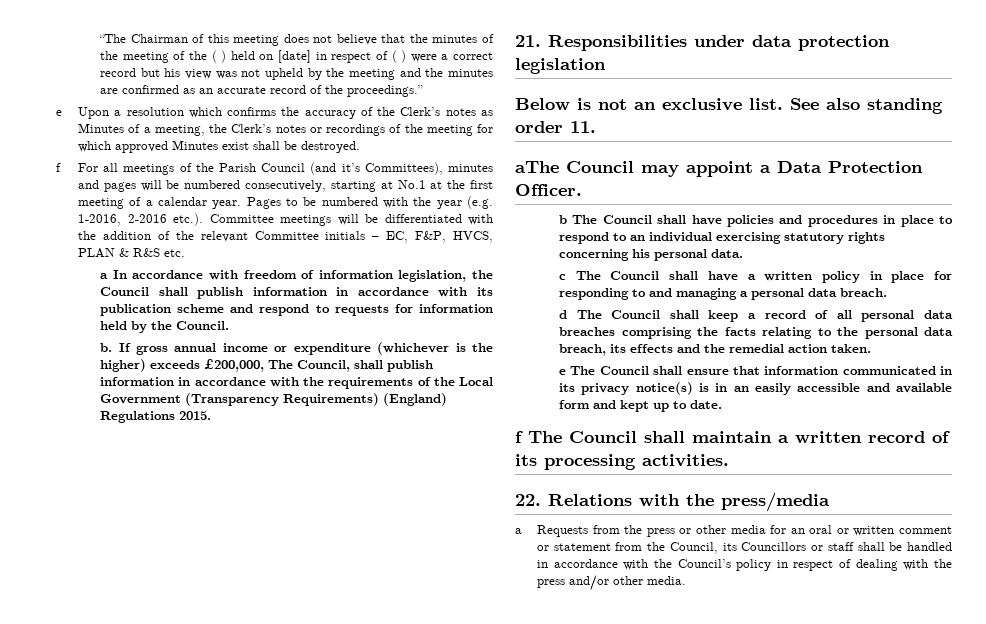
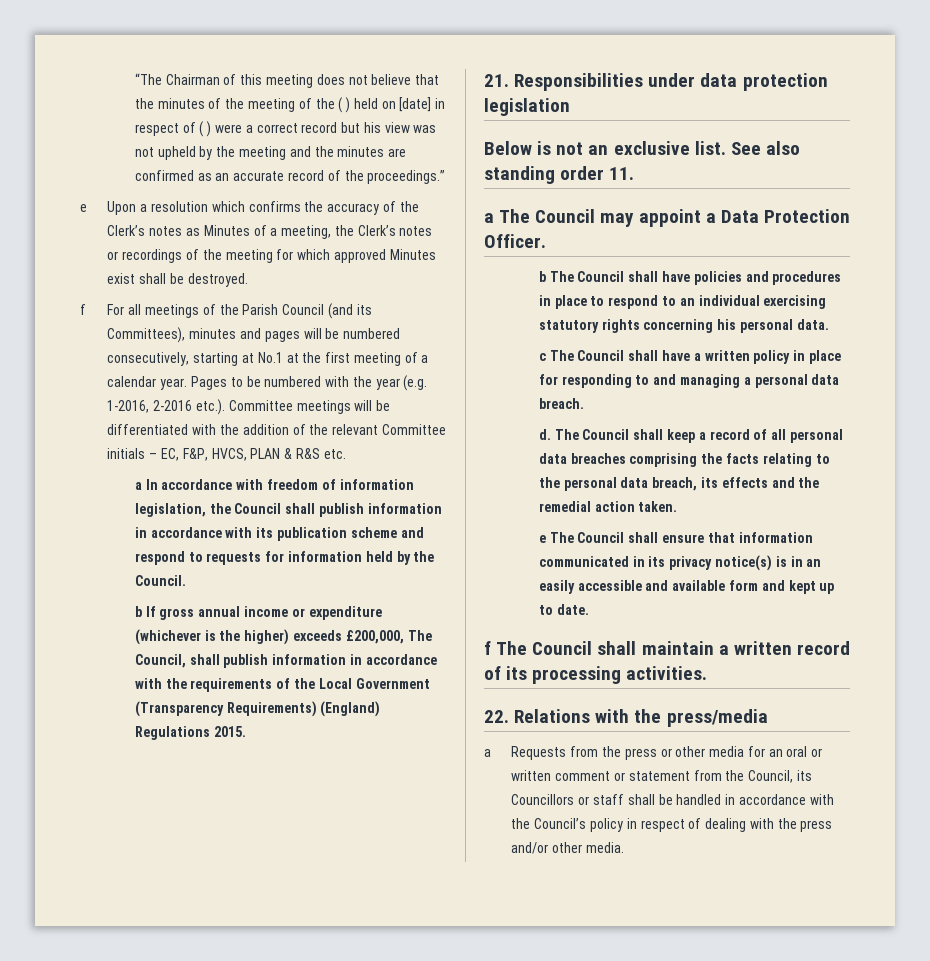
[341,163,360,172] it’s -> [356,304,372,315] its
[100,343,113,352] b. -> [134,606,142,617] b
[515,161,559,173] aThe -> [484,209,531,223] a The
[559,310,568,319] d -> [538,429,551,440] d.

